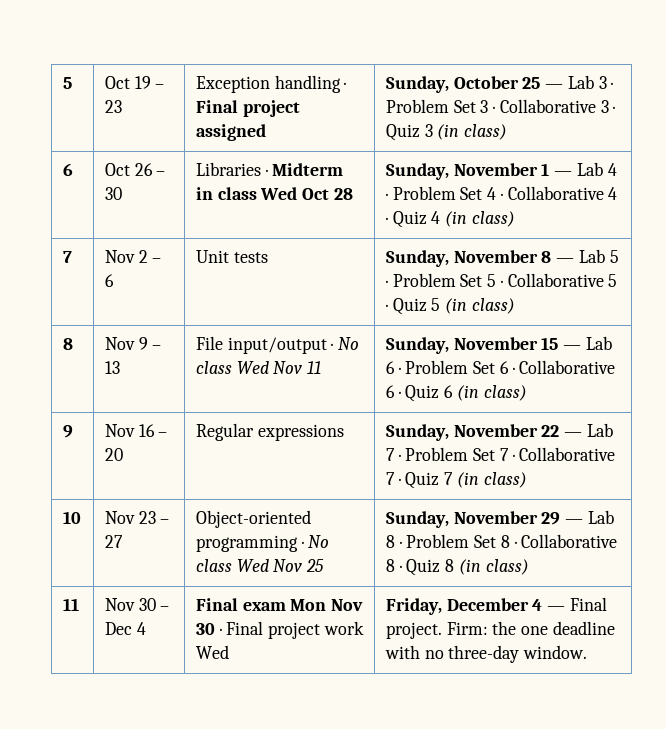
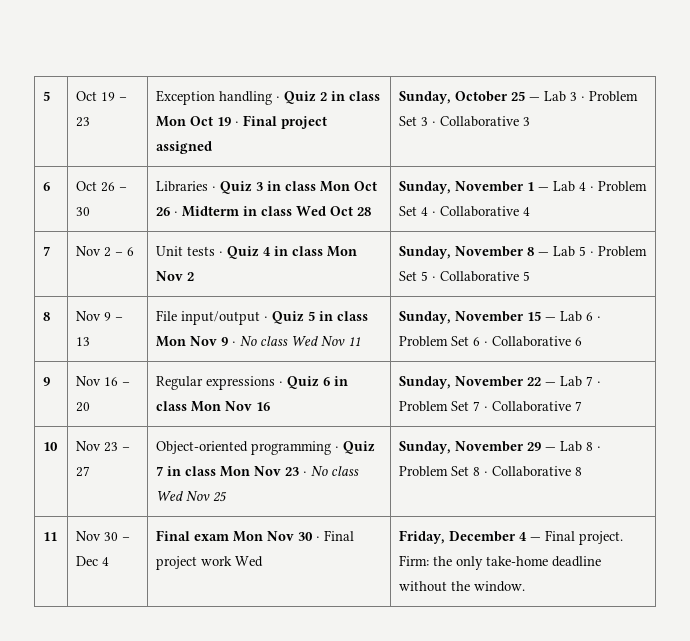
(347, 85) none -> [284,91,381,104] [156,116,240,127] Quiz 2 in class Mon Oct 19 ·
[613,106,616,113] [385,124,508,141] · Quiz 3 (in class) -> (531, 121) none
(268, 172) none -> [220,181,378,194] [156,207,179,216] Quiz 3 in class Mon Oct 26 ·
[385,211,515,228] · Quiz 4 (in class) -> (531, 211) none
(268, 257) none -> [219,246,358,259] [156,271,195,281] · Quiz 4 in class Mon Nov 2
[385,298,515,315] · Quiz 5 (in class) -> (531, 276) none
(334, 346) none -> [272,311,369,324] [156,336,237,347] Quiz 5 in class Mon Nov 9 ·
[398,385,527,402] · Quiz 6 (in class) -> (583, 341) none
(344, 432) none -> [279,376,349,389] [156,401,271,412] · Quiz 6 in class Mon Nov 16
[398,472,527,489] · Quiz 7 (in class) -> (583, 406) none
(304, 544) none -> [343,441,376,454] [156,466,308,477] Quiz 7 in class Mon Nov 23 ·
[399,559,529,576] · Quiz 8 (in class) -> (583, 471) none
[521,621,615,635] [384,645,520,663] one deadline with no three-day -> [456,556,602,570] [399,581,471,592] only take-home deadline without the

